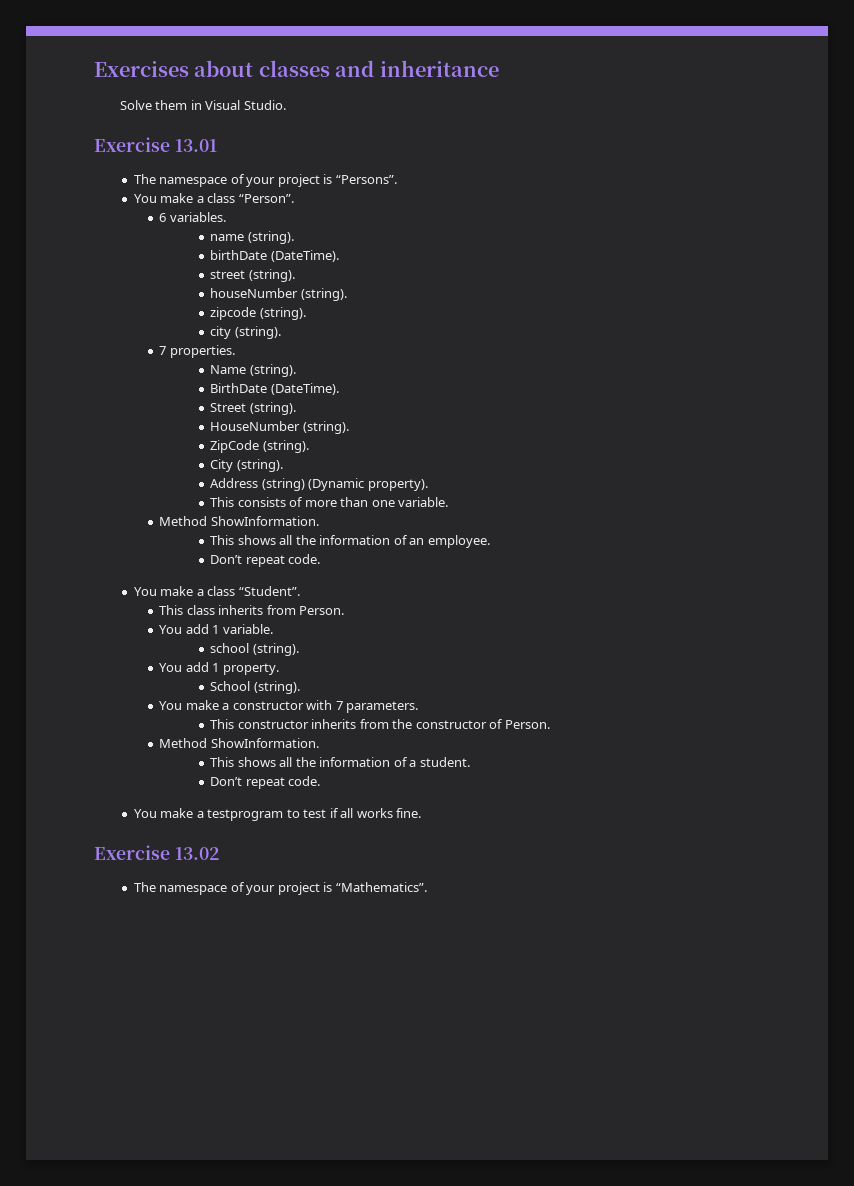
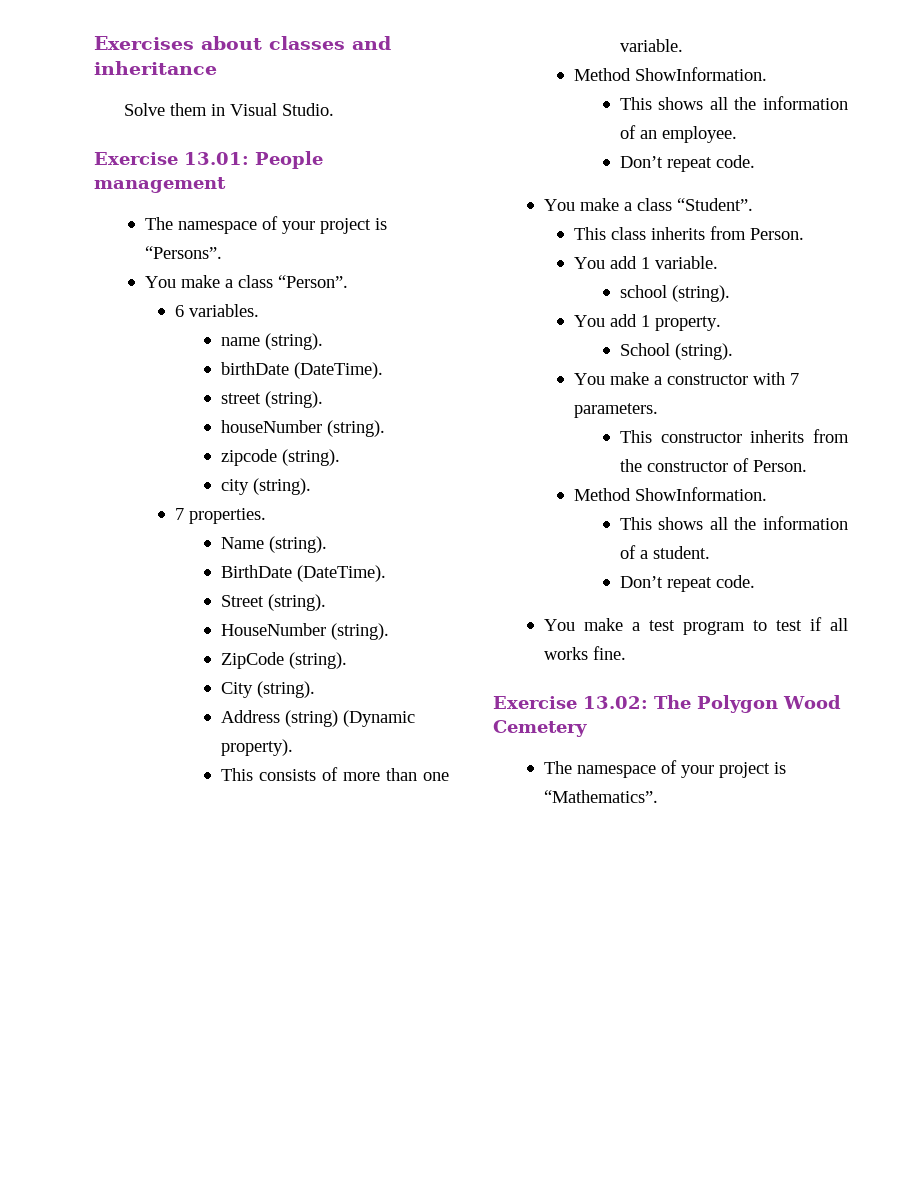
[174,139,217,152] 13.01 -> [184,151,323,169] [94,177,226,193] 13.01: People management
[207,809,284,821] testprogram -> [648,620,745,635] test program
[174,847,219,860] 13.02 -> [583,695,841,713] [493,720,587,737] 13.02: The Polygon Wood Cemetery

